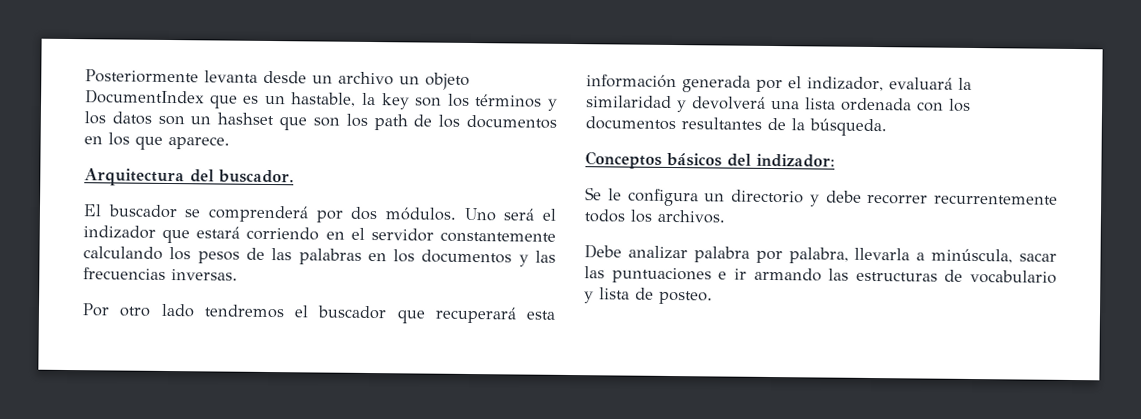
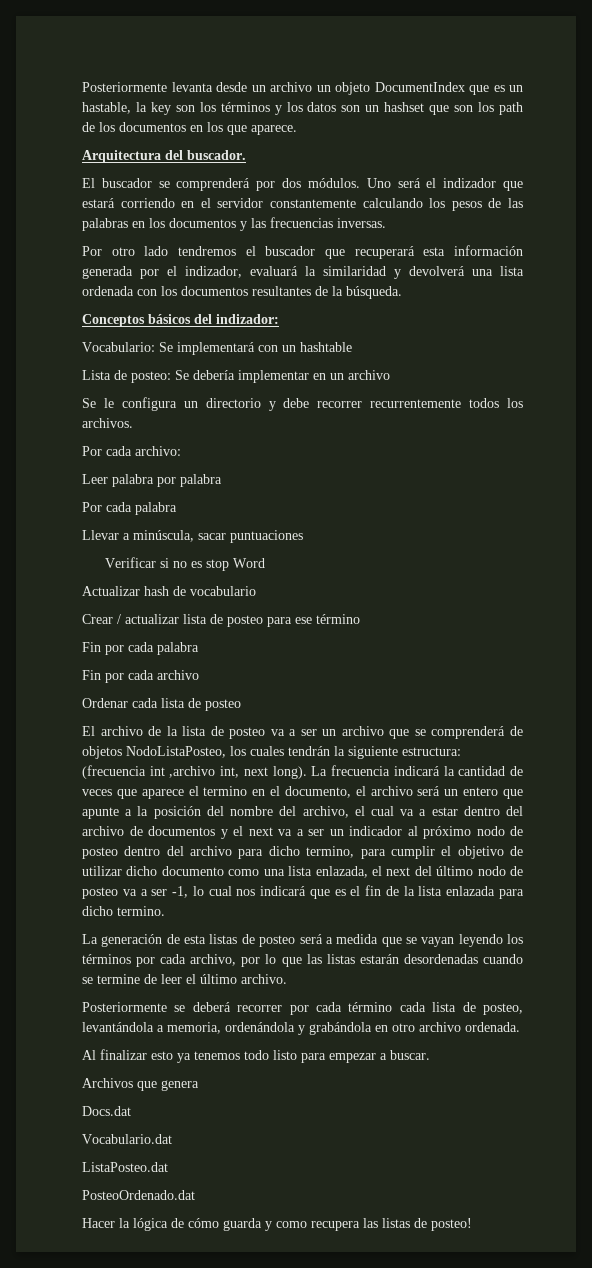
(835, 160) none -> [82,342,352,355] [82,370,390,383] // Vocabulario: Se implementará con un hashtable // Lista de posteo: Se debería implementar en un archivo
[584,244,911,264] Debe analizar palabra por palabra, llevarla -> [82,446,181,456] [82,474,222,487] [82,502,177,515] [82,530,119,540] Por cada archivo: // Leer palabra por palabra // Por cada palabra // Llevar
[584,266,605,279] las -> (226, 536) none
[718,267,1057,284] [584,287,713,305] e ir armando las estructuras de vocabulario y lista de posteo. -> [105,557,266,571] [82,586,256,596] [82,614,360,627] [82,642,199,655] [82,670,199,683] [82,698,241,711] [82,726,524,739] [82,746,461,759] [82,765,523,779] [82,786,524,799] [82,806,523,819] [82,826,523,839] [82,846,523,859] [82,866,523,878] [82,885,524,899] [82,906,165,916] [82,934,523,947] [82,954,523,967] [82,974,287,984] [82,1002,523,1015] [82,1022,520,1035] [82,1049,430,1063] [82,1078,199,1091] [82,1106,131,1116] [82,1134,172,1144] [82,1162,168,1172] [82,1190,195,1200] [82,1218,472,1231] // Verificar si no es stop Word // Actualizar hash de vocabulario // Crear / actualizar lista de posteo para ese término // Fin por cada palabra // Fin por cada archivo // Ordenar cada lista de posteo // El archivo de la lista de posteo va a ser un archivo que se comprenderá de objetos NodoListaPosteo, los cuales tendrán la siguiente estructura: (frecuencia int ,archivo int, next long). La frecuencia indicará la cantidad de veces que aparece el termino en el documento, el archivo será un entero que apunte a la posición del nombre del archivo, el cual va a estar dentro del archivo de documentos y el next va a ser un indicador al próximo nodo de posteo dentro del archivo para dicho termino, para cumplir el objetivo de utilizar dicho documento como una lista enlazada, el next del último nodo de posteo va a ser -1, lo cual nos indicará que es el fin de la lista enlazada para dicho termino. // La generación de esta listas de posteo será a medida que se vayan leyendo los términos por cada archivo, por lo que las listas estarán desordenadas cuando se termine de leer el último archivo. // Posteriormente se deberá recorrer por cada término cada lista de posteo, levantándola a memoria, ordenándola y grabándola en otro archivo ordenada. // Al finalizar esto ya tenemos todo listo para empezar a buscar. // Archivos que genera // Docs.dat // Vocabulario.dat // ListaPosteo.dat // PosteoOrdenado.dat // Hacer la lógica de cómo guarda y como recupera las listas de posteo!

